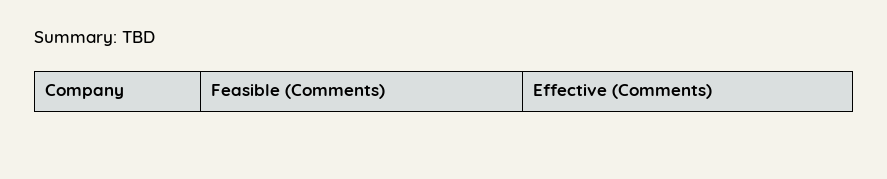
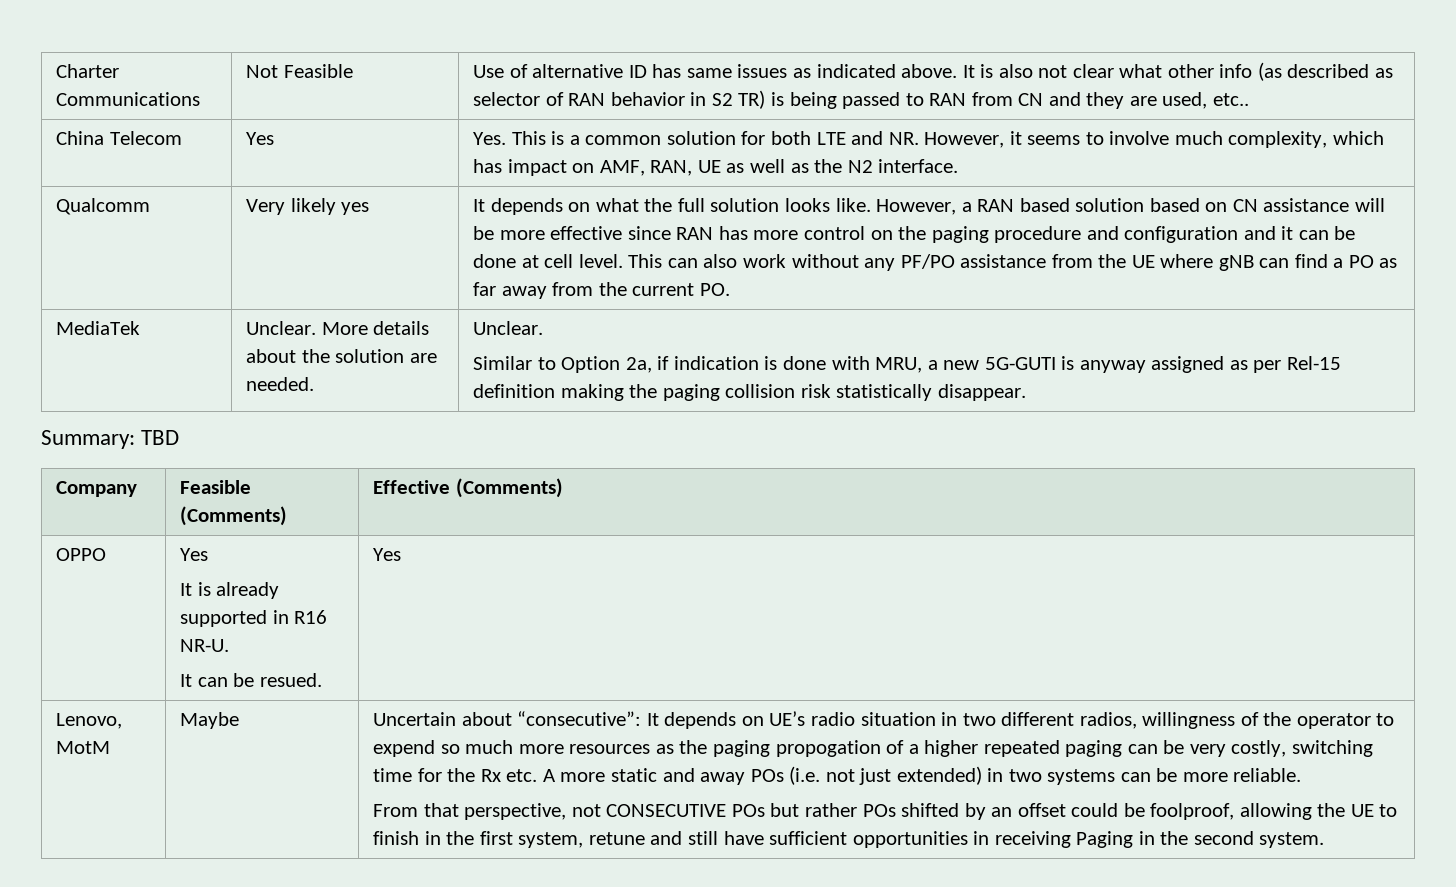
(34, 38) none -> [56,64,120,78] [56,92,201,106] [246,64,353,78] [473,62,1393,81] [473,90,1249,109] [56,131,182,145] [246,132,275,145] [473,131,1384,148] [473,159,959,176] [56,198,151,215] [246,198,370,215] [473,198,1385,215] [473,226,1356,243] [473,254,1398,271] [473,282,730,299] [56,321,141,335] [246,321,430,335] [246,349,437,363] [246,377,315,391] [473,321,544,335] [473,356,1341,373] [473,384,1026,401] Charter Communications | Not Feasible | Use of alternative ID has same issues as indicated above. It is also not clear what other info (as described as selector of RAN behavior in S2 TR) is being passed to RAN from CN and they are used, etc.. // China Telecom | Yes | Yes. This is a common solution for both LTE and NR. However, it seems to involve much complexity, which has impact on AMF, RAN, UE as well as the N2 interface. // Qualcomm | Very likely yes | It depends on what the full solution looks like. However, a RAN based solution based on CN assistance will be more effective since RAN has more control on the paging procedure and configuration and it can be done at cell level. This can also work without any PF/PO assistance from the UE where gNB can find a PO as far away from the current PO. // MediaTek | Unclear. More details about the solution are needed. | Unclear. // Similar to Option 2a, if indication is done with MRU, a new 5G-GUTI is anyway assigned as per Rel-15 definition making the paging collision risk statistically disappear. //
(713, 91) none -> [56,548,107,561] [180,548,209,561] [180,582,280,599] [180,610,328,627] [180,639,230,652] [180,673,322,687] [373,548,402,561] [56,713,123,729] [56,741,111,754] [180,712,240,729] [373,711,1395,729] [373,740,1373,757] [373,766,1302,785] [373,803,1398,820] [373,831,1325,848] // OPPO | Yes // It is already supported in R16 NR-U. // It can be resued. | Yes // Lenovo, MotM | Maybe | Uncertain about “consecutive”: It depends on UE’s radio situation in two different radios, willingness of the operator to expend so much more resources as the paging propogation of a higher repeated paging can be very costly, switching time for the Rx etc. A more static and away POs (i.e. not just extended) in two systems can be more reliable. // From that perspective, not CONSECUTIVE POs but rather POs shifted by an offset could be foolproof, allowing the UE to finish in the first system, retune and still have sufficient opportunities in receiving Paging in the second system.

